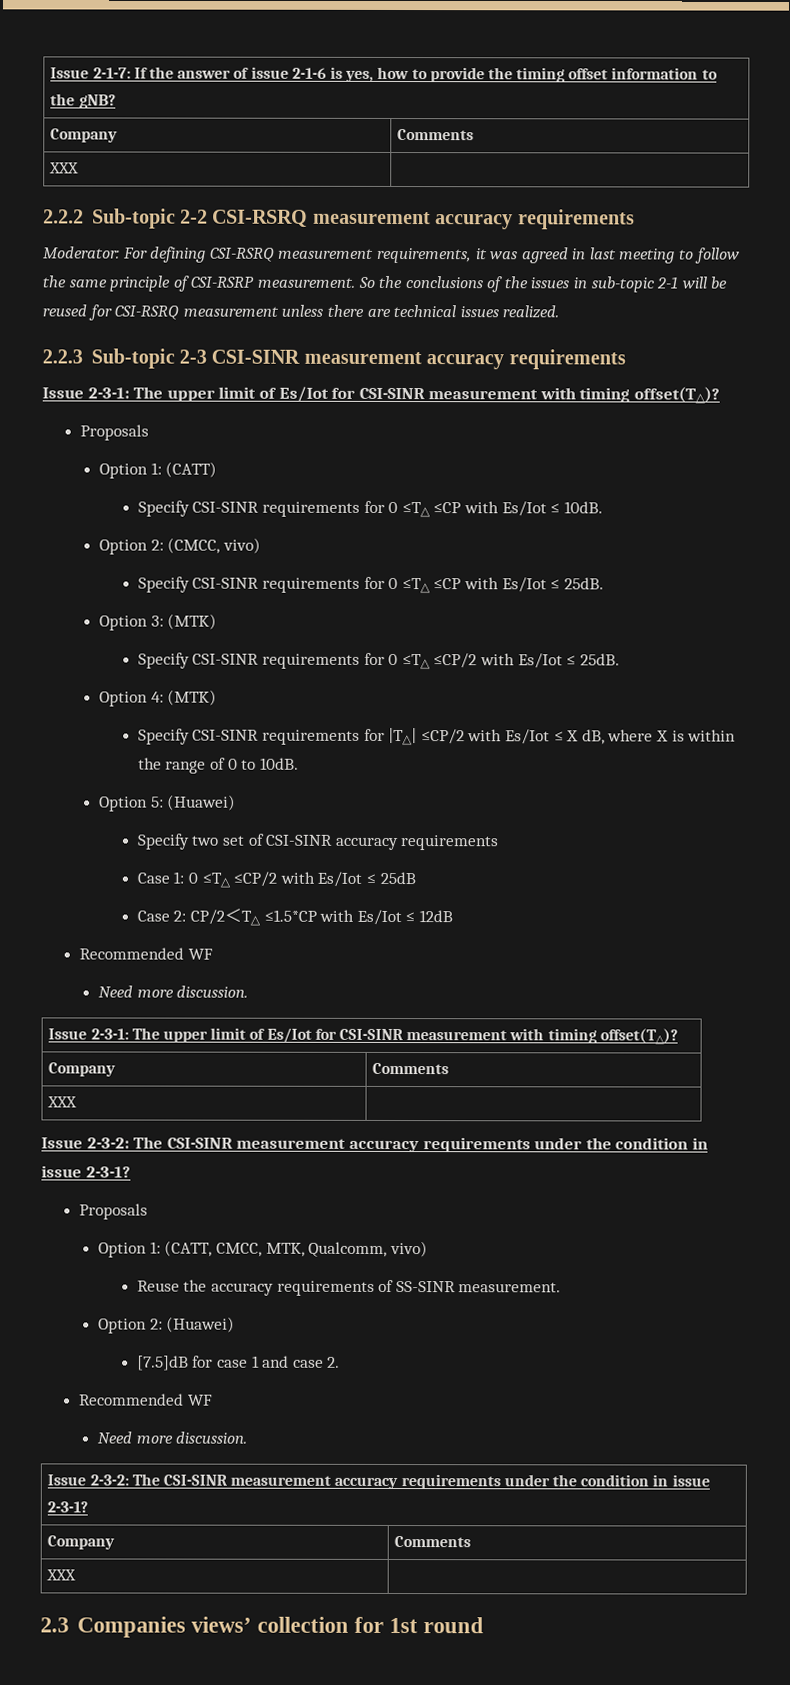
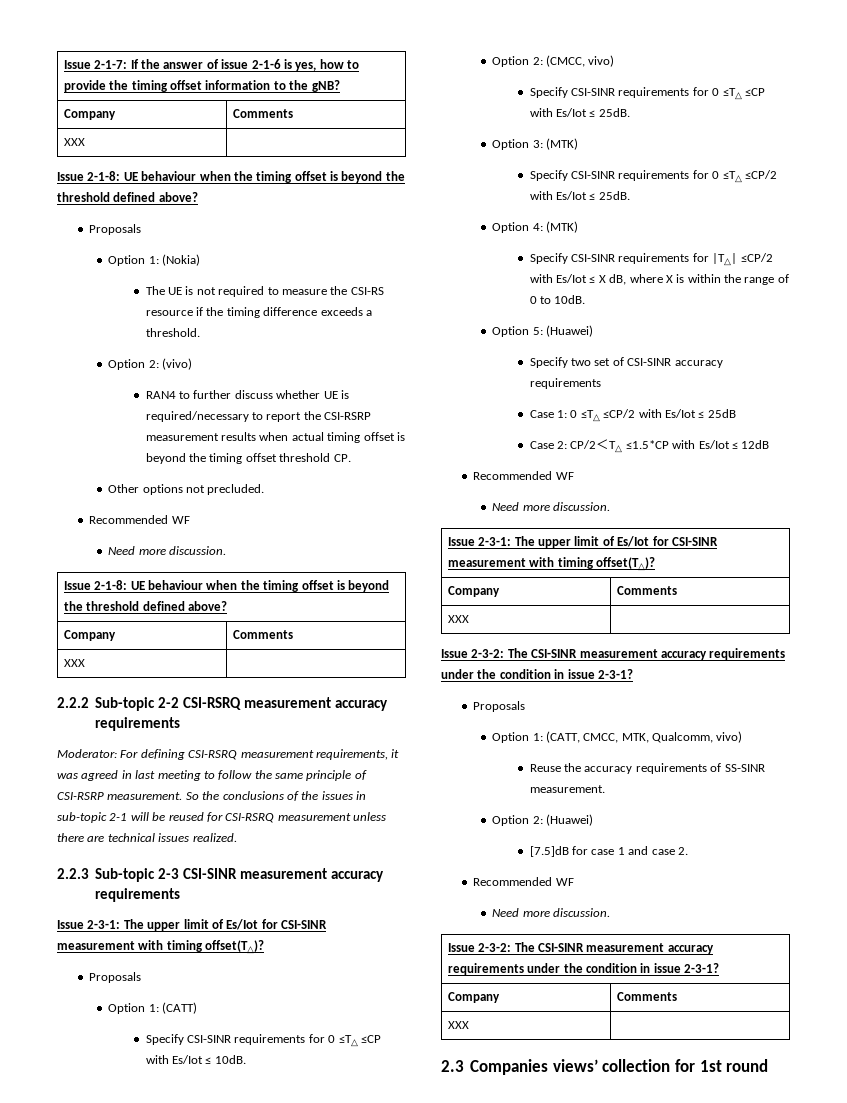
(80, 168) none -> [57,171,405,183] [57,192,198,202] [89,224,142,235] [108,254,200,266] [145,286,384,297] [145,307,372,318] [145,328,200,337] [108,358,192,370] [145,390,349,399] [145,411,372,422] [145,432,405,443] [145,453,351,464] [108,484,265,495] [89,515,190,524] [108,546,226,555] [63,580,390,592] [63,601,228,611] [63,630,116,641] [232,630,293,639] [63,659,85,667] // Issue 2-1-8: UE behaviour when the timing offset is beyond the threshold defined above? // Proposals // Option 1: (Nokia) // The UE is not required to measure the CSI-RS resource if the timing difference exceeds a threshold. // Option 2: (vivo) // RAN4 to further discuss whether UE is required/necessary to report the CSI-RSRP measurement results when actual timing offset is beyond the timing offset threshold CP. // Other options not precluded. // Recommended WF // Need more discussion. // Issue 2-1-8: UE behaviour when the timing offset is beyond the threshold defined above? // Company | Comments // XXX |

